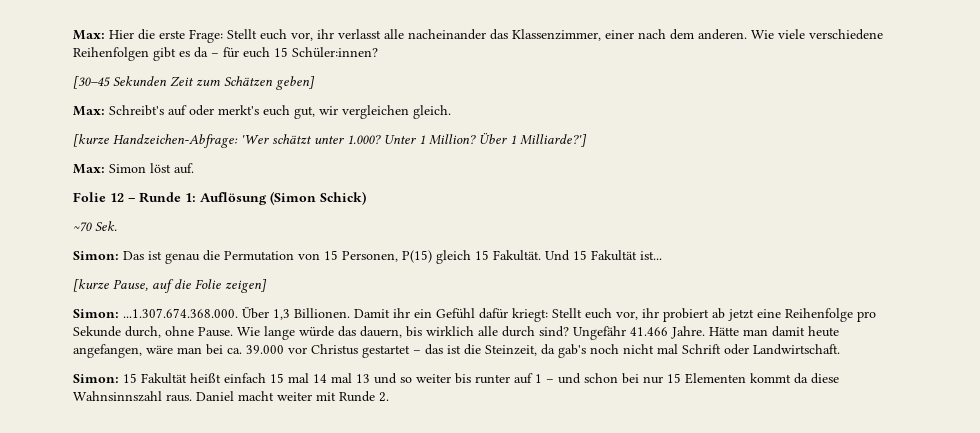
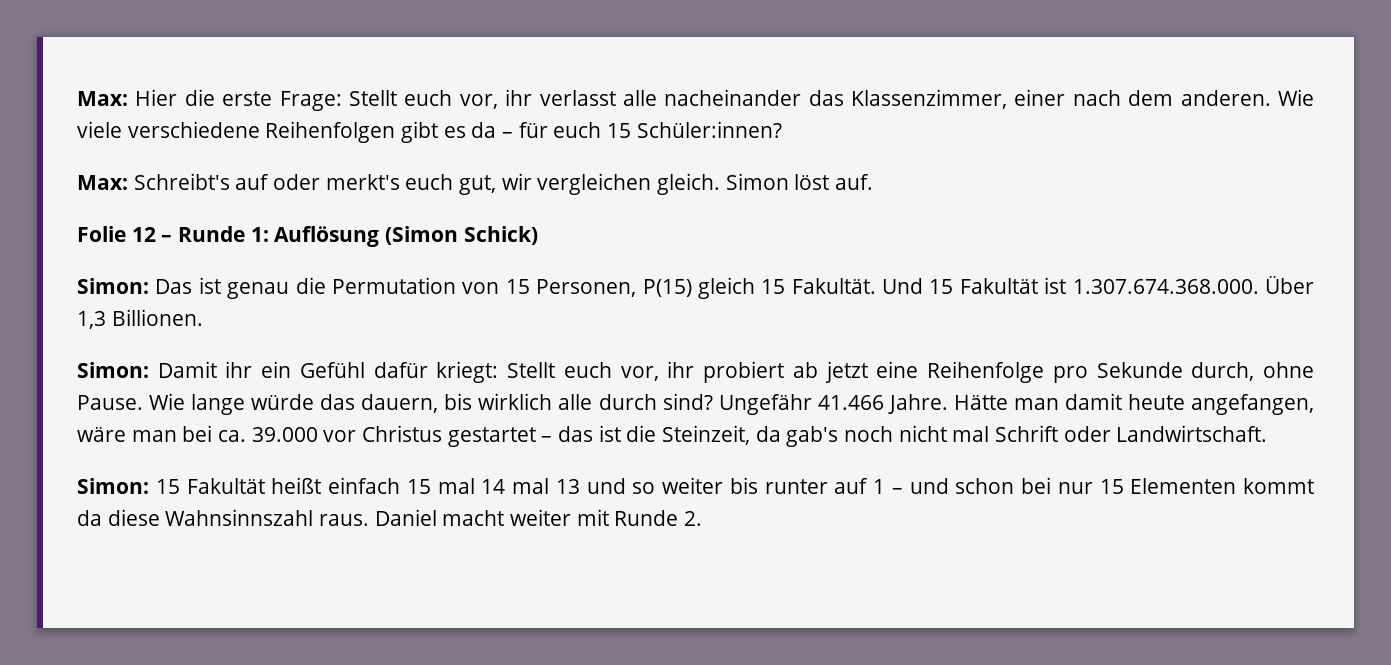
[73,76,315,90] // [30–45 Sekunden Zeit zum Schätzen geben] -> (782, 129) none
[73,133,587,148] [73,164,105,174] // [kurze Handzeichen-Abfrage: 'Wer schätzt unter 1.000? Unter 1 Million? Über 1 Milliarde?'] // Max: -> (720, 184) none
[73,221,117,232] // ~70 Sek. -> (538, 235) none
[640,251,662,260] [73,279,267,293] [73,308,238,318] ist... // [kurze Pause, auf die Folie zeigen] // Simon: ...1.307.674.368.000. -> [1044,277,1259,294] ist 1.307.674.368.000.
(350, 313) none -> [77,362,149,378] // Simon:

